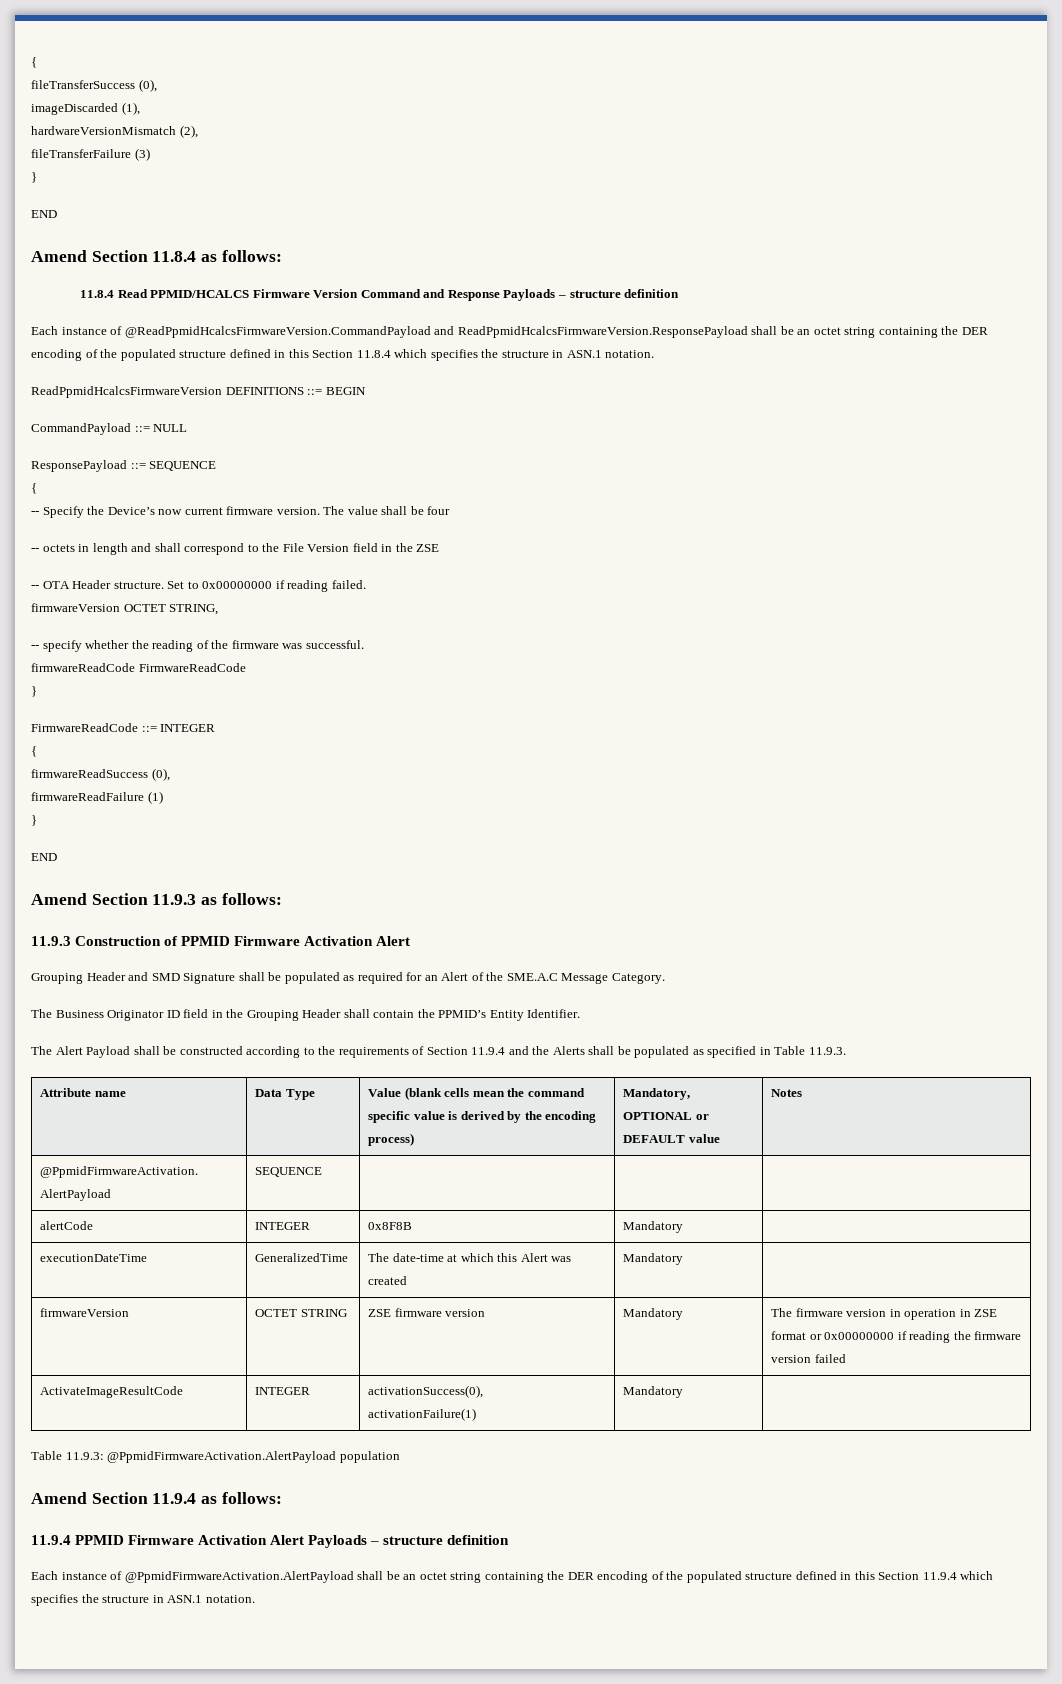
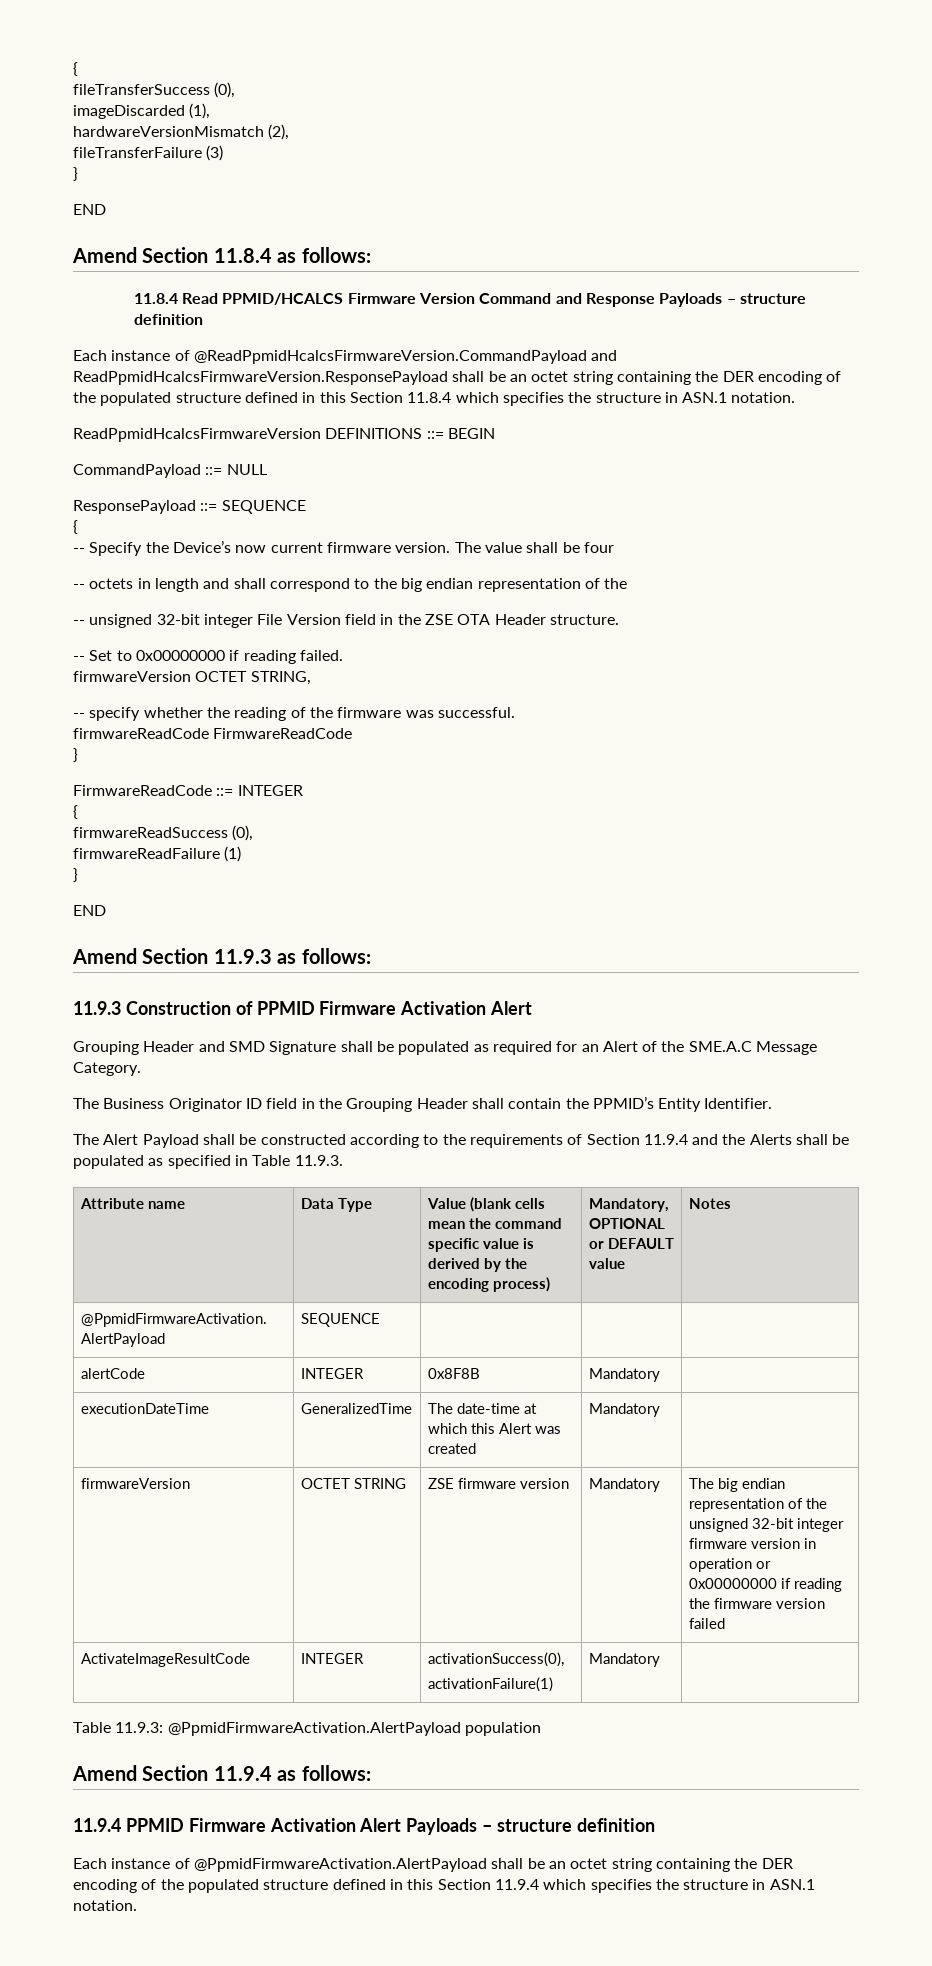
(280, 547) none -> [400,578,628,592] [73,614,253,628] big endian representation of the // -- unsigned 32-bit integer
[31,585,39,589] // -- -> (453, 619) none
(164, 585) none -> [73,656,85,661] // --
(793, 1312) none -> [717,1478,785,1492] [688,1498,827,1512] [688,1518,844,1532] big endian representation of the unsigned 32-bit integer
[959,1309,998,1317] [771,1331,807,1340] in ZSE format -> (752, 1565) none

